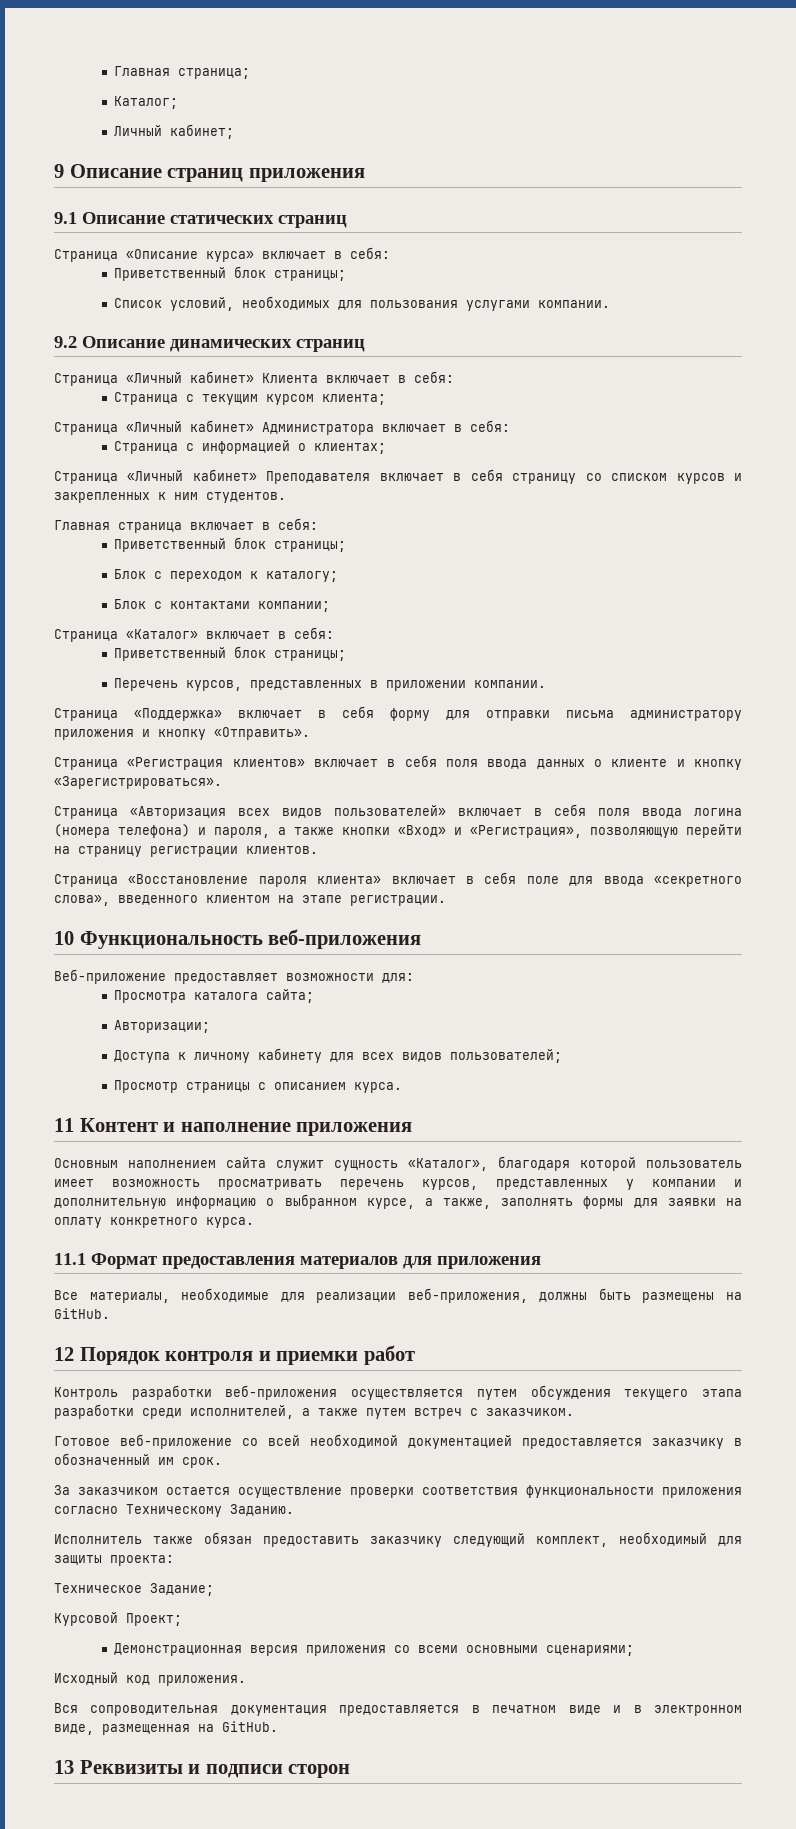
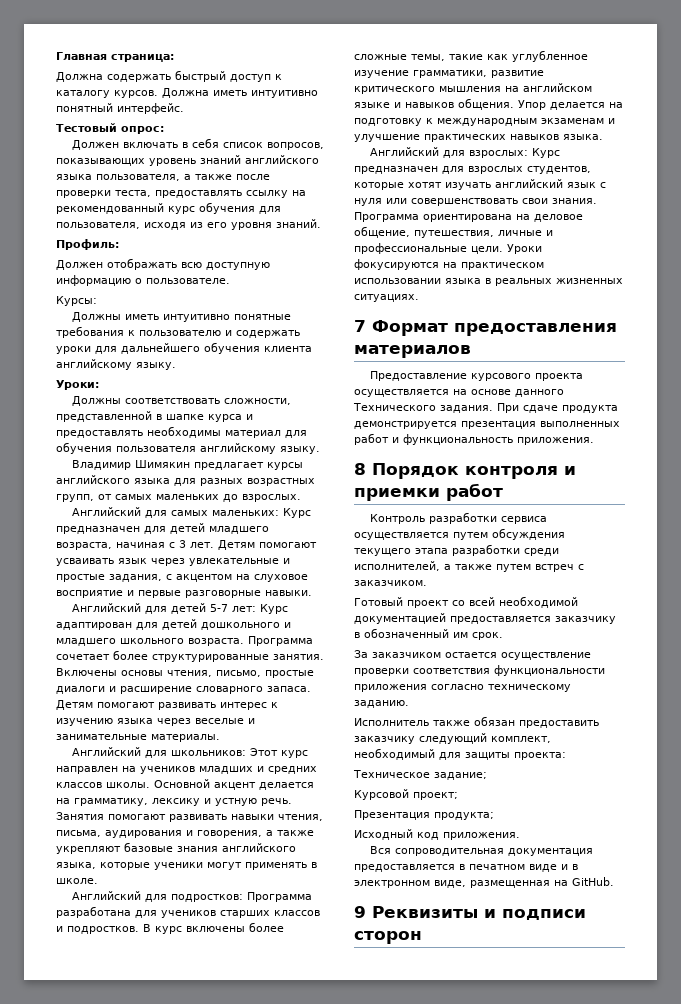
[114,66,251,79] [114,96,179,109] [114,124,235,139] [54,164,365,182] [54,212,347,228] [54,247,390,262] [114,266,347,281] [114,296,611,311] [54,336,365,352] [54,371,454,386] [114,392,387,405] [54,420,510,435] [114,440,387,454] [54,469,743,484] [54,492,286,503] [54,518,318,533] [114,537,347,552] [114,569,339,582] [114,599,331,612] [54,627,334,642] [114,646,347,661] [114,678,547,691] [54,706,742,721] [54,727,310,740] [54,755,742,770] [54,776,222,789] [54,804,742,819] [54,824,742,838] [54,846,318,857] [54,872,742,887] [54,895,446,906] [54,929,422,949] [54,969,414,984] [114,989,315,1003] [114,1020,211,1033] [114,1048,563,1063] [114,1080,403,1093] [54,1118,413,1136] [54,1156,742,1171] [54,1179,742,1190] [54,1194,742,1209] [54,1217,254,1228] [54,1253,541,1269] [54,1288,742,1303] [54,1308,110,1319] [54,1347,74,1361] Главная страница; // Каталог; // Личный кабинет; // 9 Описание страниц приложения // 9.1 Описание статических страниц // Страница «Описание курса» включает в себя: // Приветственный блок страницы; // Список условий, необходимых для пользования услугами компании. // 9.2 Описание динамических страниц // Страница «Личный кабинет» Клиента включает в себя: // Страница с текущим курсом клиента; // Страница «Личный кабинет» Администратора включает в себя: // Страница с информацией о клиентах; // Страница «Личный кабинет» Преподавателя включает в себя страницу со списком курсов и закрепленных к ним студентов. // Главная страница включает в себя: // Приветственный блок страницы; // Блок с переходом к каталогу; // Блок с контактами компании; // Страница «Каталог» включает в себя: // Приветственный блок страницы; // Перечень курсов, представленных в приложении компании. // Страница «Поддержка» включает в себя форму для отправки письма администратору приложения и кнопку «Отправить». // Страница «Регистрация клиентов» включает в себя поля ввода данных о клиенте и кнопку «Зарегистрироваться». // Страница «Авторизация всех видов пользователей» включает в себя поля ввода логина (номера телефона) и пароля, а также кнопки «Вход» и «Регистрация», позволяющую перейти на страницу регистрации клиентов. // Страница «Восстановление пароля клиента» включает в себя поле для ввода «секретного слова», введенного клиентом на этапе регистрации. // 10 Функциональность веб-приложения // Веб-приложение предоставляет возможности для: // Просмотра каталога сайта; // Авторизации; // Доступа к личному кабинету для всех видов пользователей; // Просмотр страницы с описанием курса. // 11 Контент и наполнение приложения // Основным наполнением сайта служит сущность «Каталог», благодаря которой пользователь имеет возможность просматривать перечень курсов, представленных у компании и дополнительную информацию о выбранном курсе, а также, заполнять формы для заявки на оплату конкретного курса. // 11.1 Формат предоставления материалов для приложения // Все материалы, необходимые для реализации веб-приложения, должны быть размещены на GitHub. // 12 -> [56,52,174,62] [56,70,282,82] [56,88,318,98] [56,103,184,114] [56,123,164,134] [72,138,325,150] [56,155,319,166] [56,174,270,181] [56,190,306,198] [56,202,281,214] [56,219,321,230] [56,239,119,250] [56,258,270,270] [56,275,230,286] [56,296,97,306] [72,312,292,322] [56,326,300,338] [56,342,312,354] [56,359,176,370] [56,380,99,390] [72,396,292,406] [56,411,253,422] [56,426,307,438] [56,442,320,454] [72,460,304,470] [56,475,315,486] [56,494,301,502] [72,507,312,518] [56,523,269,534] [56,540,317,550] [56,558,290,566] [56,574,308,582] [56,590,312,598] [72,603,289,614] [56,619,291,630] [56,636,313,646] [56,650,324,662] [56,668,314,678] [56,686,311,694] [56,700,278,710] [56,718,255,726] [56,734,220,742] [72,747,309,758] [56,766,317,774] [56,779,314,790] [56,798,292,806] [56,812,323,822] [56,830,314,838] [56,842,296,854] [56,862,317,870] [56,878,98,884] [72,891,313,902] [56,906,320,918] [56,922,284,934] [354,50,588,62] [354,70,544,78] [354,83,592,94] [354,98,623,110] [354,118,615,126] [354,134,603,142] [370,147,561,158] [354,166,591,174] [354,179,606,190] [354,198,597,206] [354,212,583,222] [354,226,553,238] [354,243,542,254] [354,259,544,270] [354,278,623,286] [354,294,419,302] [354,320,617,336] [354,345,471,358] [370,371,584,381] [354,389,564,397] [353,403,618,413] [354,421,620,429] [354,433,594,445] [354,463,366,475] Главная страница: // Должна содержать быстрый доступ к каталогу курсов. Должна иметь интуитивно понятный интерфейс. // Тестовый опрос: // Должен включать в себя список вопросов, показывающих уровень знаний английского языка пользователя, а также после проверки теста, предоставлять ссылку на рекомендованный курс обучения для пользователя, исходя из его уровня знаний. // Профиль: // Должен отображать всю доступную информацию о пользователе. // Курсы: // Должны иметь интуитивно понятные требования к пользователю и содержать уроки для дальнейшего обучения клиента английскому языку. // Уроки: // Должны соответствовать сложности, представленной в шапке курса и предоставлять необходимы материал для обучения пользователя английскому языку. // Владимир Шимякин предлагает курсы английского языка для разных возрастных групп, от самых маленьких до взрослых. // Английский для самых маленьких: Курс предназначен для детей младшего возраста, начиная с 3 лет. Детям помогают усваивать язык через увлекательные и простые задания, с акцентом на слуховое восприятие и первые разговорные навыки. // Английский для детей 5-7 лет: Курс адаптирован для детей дошкольного и младшего школьного возраста. Программа сочетает более структурированные занятия. Включены основы чтения, письмо, простые диалоги и расширение словарного запаса. Детям помогают развивать интерес к изучению языка через веселые и занимательные материалы. // Английский для школьников: Этот курс направлен на учеников младших и средних классов школы. Основной акцент делается на грамматику, лексику и устную речь. Занятия помогают развивать навыки чтения, письма, аудирования и говорения, а также укрепляют базовые знания английского языка, которые ученики могут применять в школе. // Английский для подростков: Программа разработана для учеников старших классов и подростков. В курс включены более сложные темы, такие как углубленное изучение грамматики, развитие критического мышления на английском языке и навыков общения. Упор делается на подготовку к международным экзаменам и улучшение практических навыков языка. // Английский для взрослых: Курс предназначен для взрослых студентов, которые хотят изучать английский язык с нуля или совершенствовать свои знания. Программа ориентирована на деловое общение, путешествия, личные и профессиональные цели. Уроки фокусируются на практическом использовании языка в реальных жизненных ситуациях. // 7 Формат предоставления материалов // Предоставление курсового проекта осуществляется на основе данного Технического задания. При сдаче продукта демонстрируется презентация выполненных работ и функциональность приложения. // 8
[225,1385,338,1400] веб-приложения -> [501,516,548,524] сервиса
[54,1434,232,1449] Готовое веб-приложение -> [354,597,449,608] Готовый проект
[126,1504,294,1517] Техническому Заданию. -> [488,684,571,692] [354,700,409,708] техническому заданию.
[150,1583,214,1596] Задание; -> [434,772,487,780] задание;
[126,1613,182,1626] [114,1643,635,1656] Проект; // Демонстрационная версия приложения со всеми основными сценариями; -> [413,792,458,800] [354,810,494,820] проект; // Презентация продукта;
[54,1760,74,1774] 13 -> [354,906,366,918] 9

